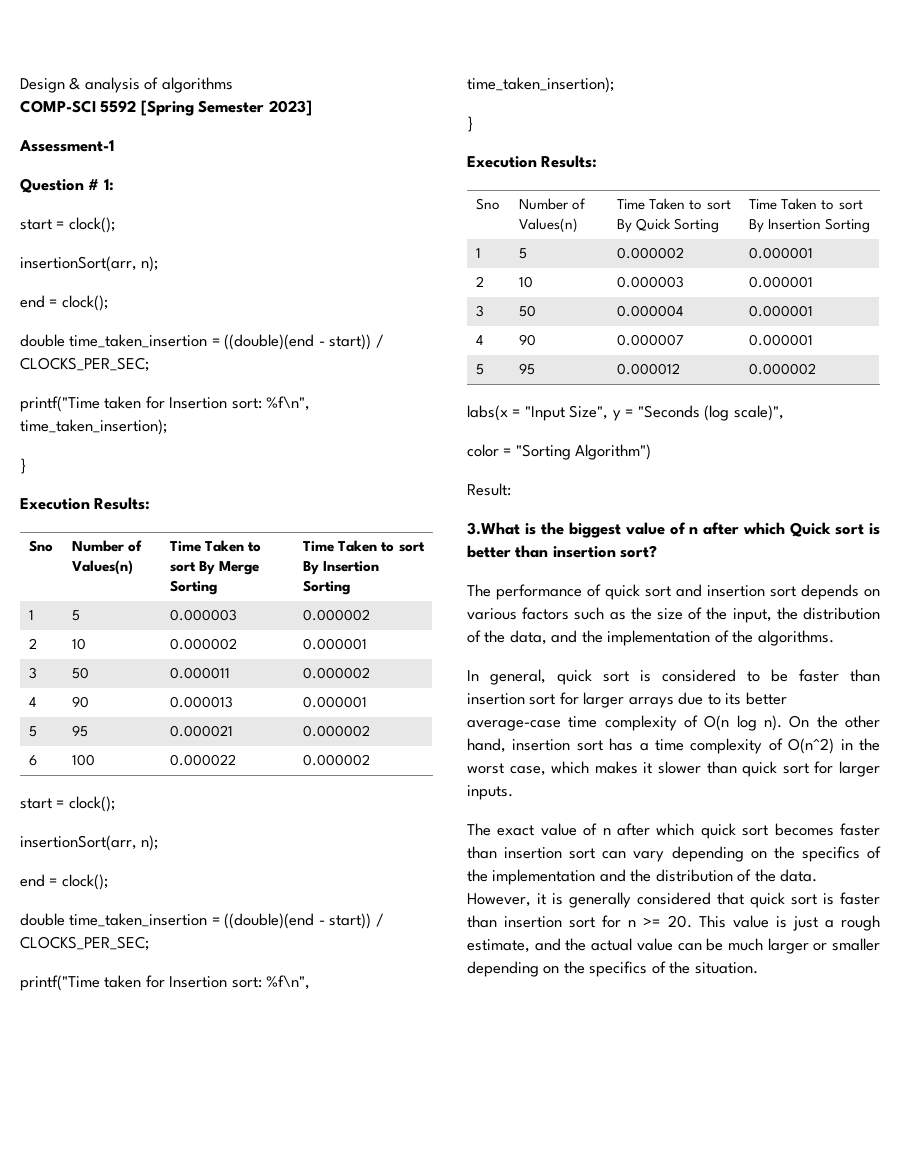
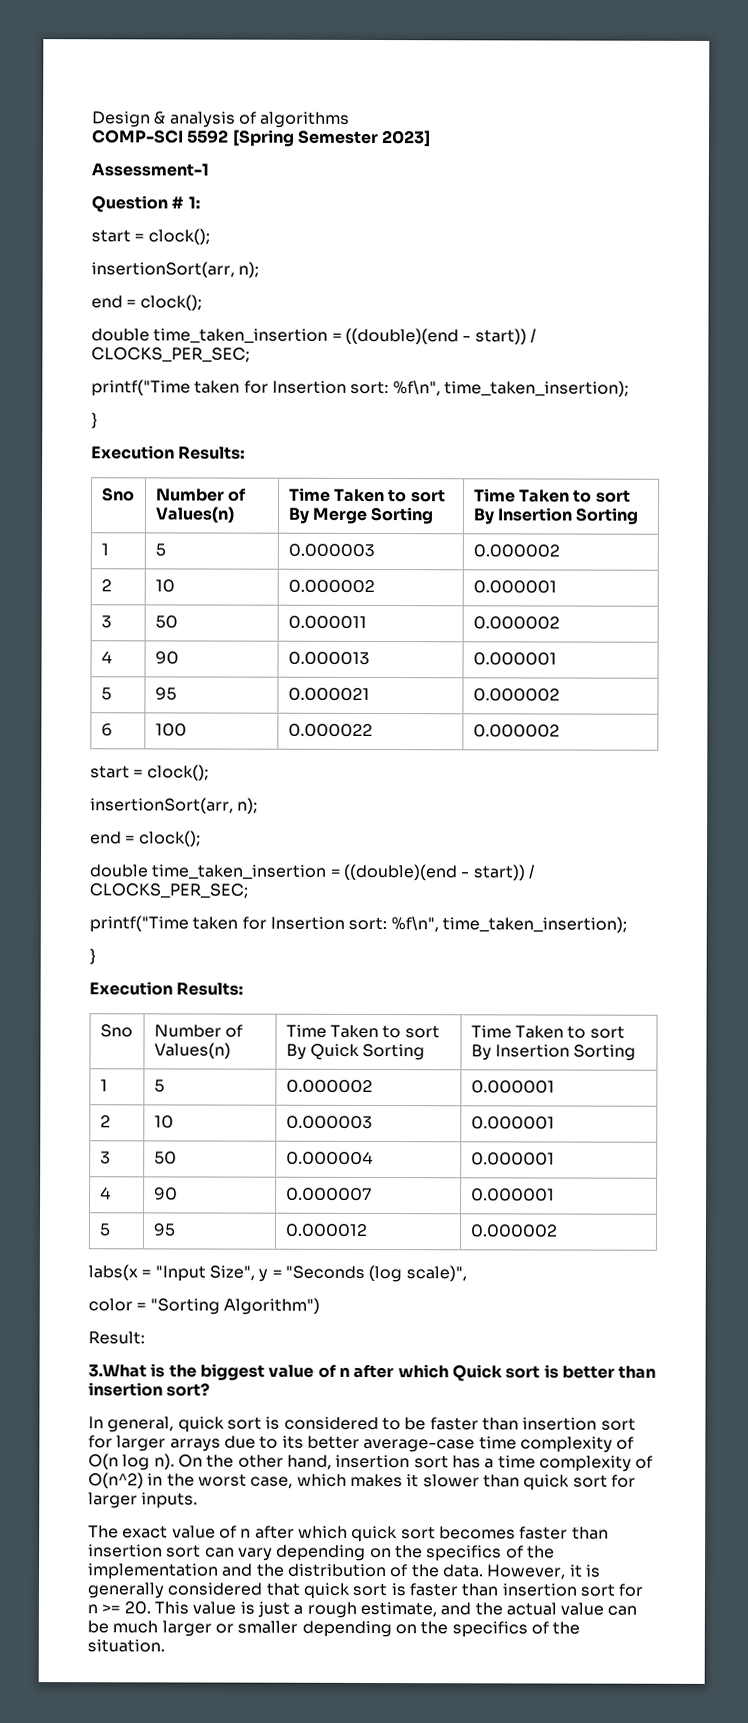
[467,584,880,600] [467,607,880,623] [467,630,834,646] // The performance of quick sort and insertion sort depends on various factors such as the size of the input, the distribution of the data, and the implementation of the algorithms. -> (211, 1389) none

